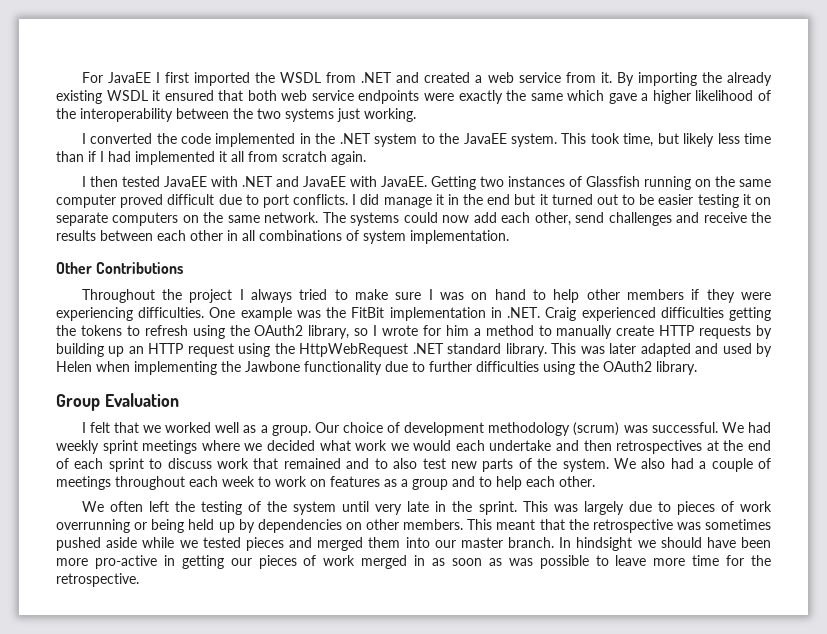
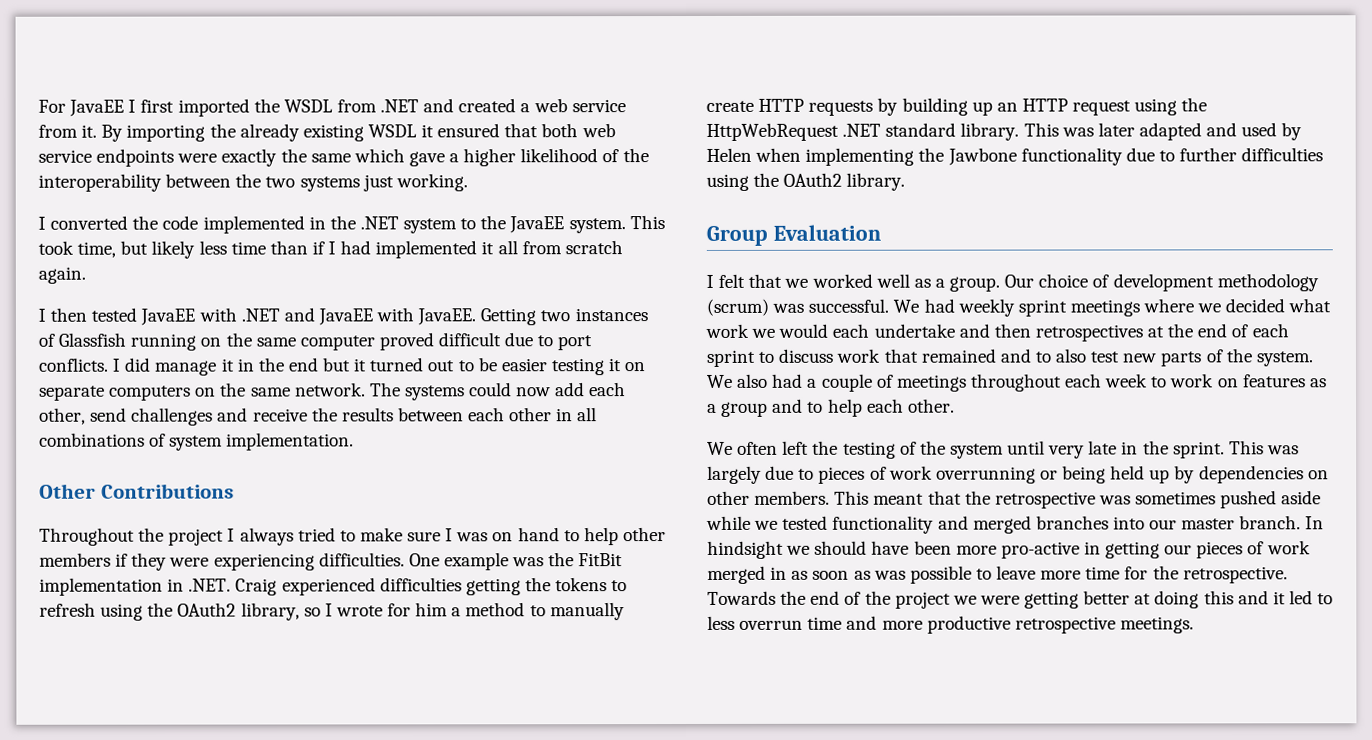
[245,537,284,551] pieces -> [832,515,935,534] functionality
[368,537,401,548] them -> [1035,515,1109,530] branches
(139, 580) none -> [707,590,1334,609] [707,615,1194,634] Towards the end of the project we were getting better at doing this and it led to less overrun time and more productive retrospective meetings.

